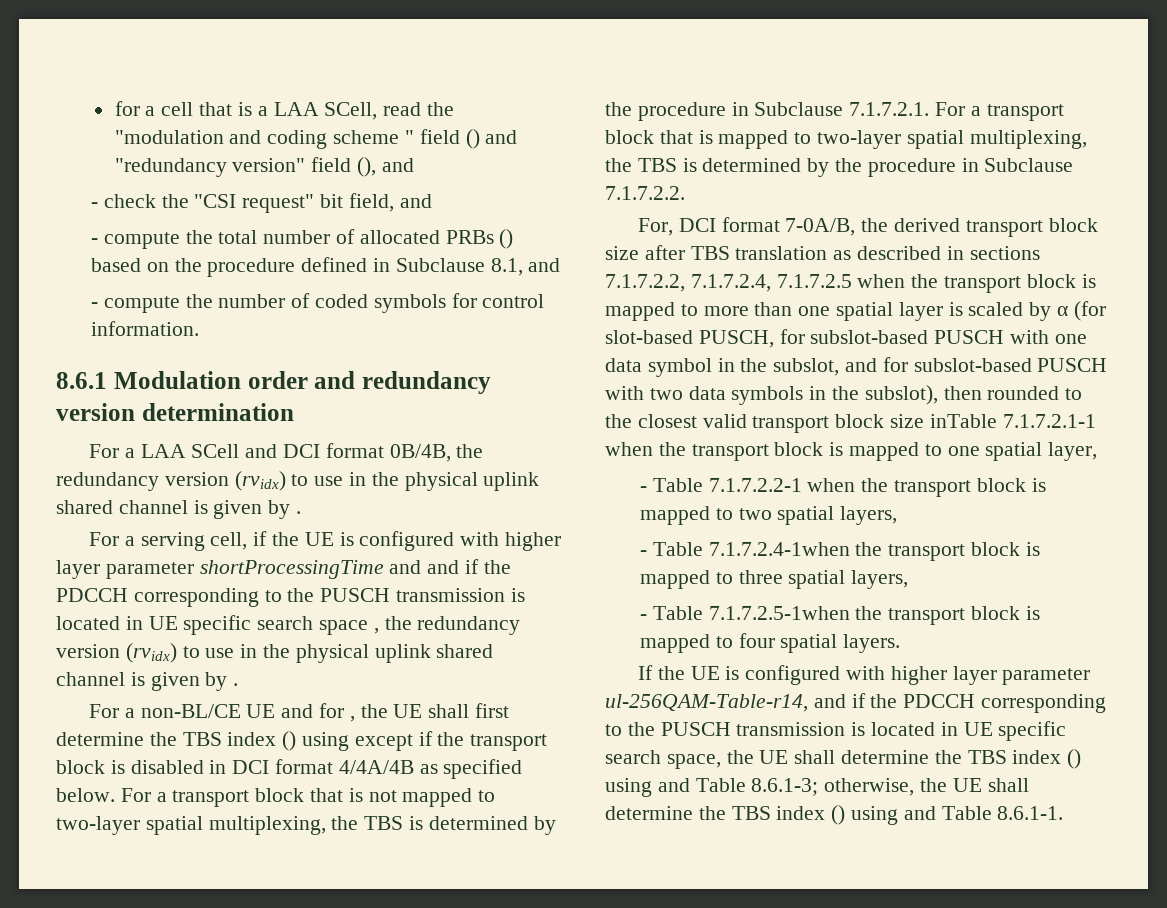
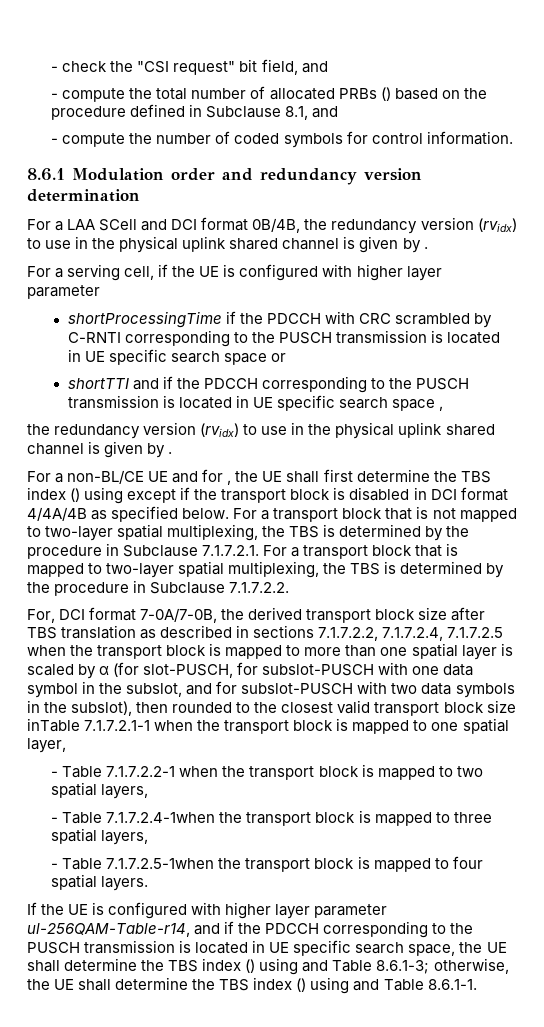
[114,101,454,120] [114,129,518,149] [114,157,414,177] for a cell that is a LAA SCell, read the "modulation and coding scheme " field () and "redundancy version" field (), and // -> (51, 69) none
[199,560,422,579] shortProcessingTime and -> [67,311,493,328] [67,330,501,347] [67,349,286,365] [67,378,129,389] // shortProcessingTime if the PDCCH with CRC scrambled by C-RNTI corresponding to the PUSCH transmission is located in UE specific search space or // shortTTI
(379, 631) none -> (444, 408) //
[785,218,856,236] 7-0A/B, -> [140,608,218,623] 7-0A/7-0B,
[605,329,1005,348] slot-based PUSCH, for subslot-based PUSCH -> [143,662,375,678] slot-PUSCH, for subslot-PUSCH
[913,358,1108,372] subslot-based PUSCH -> [241,683,354,695] subslot-PUSCH

